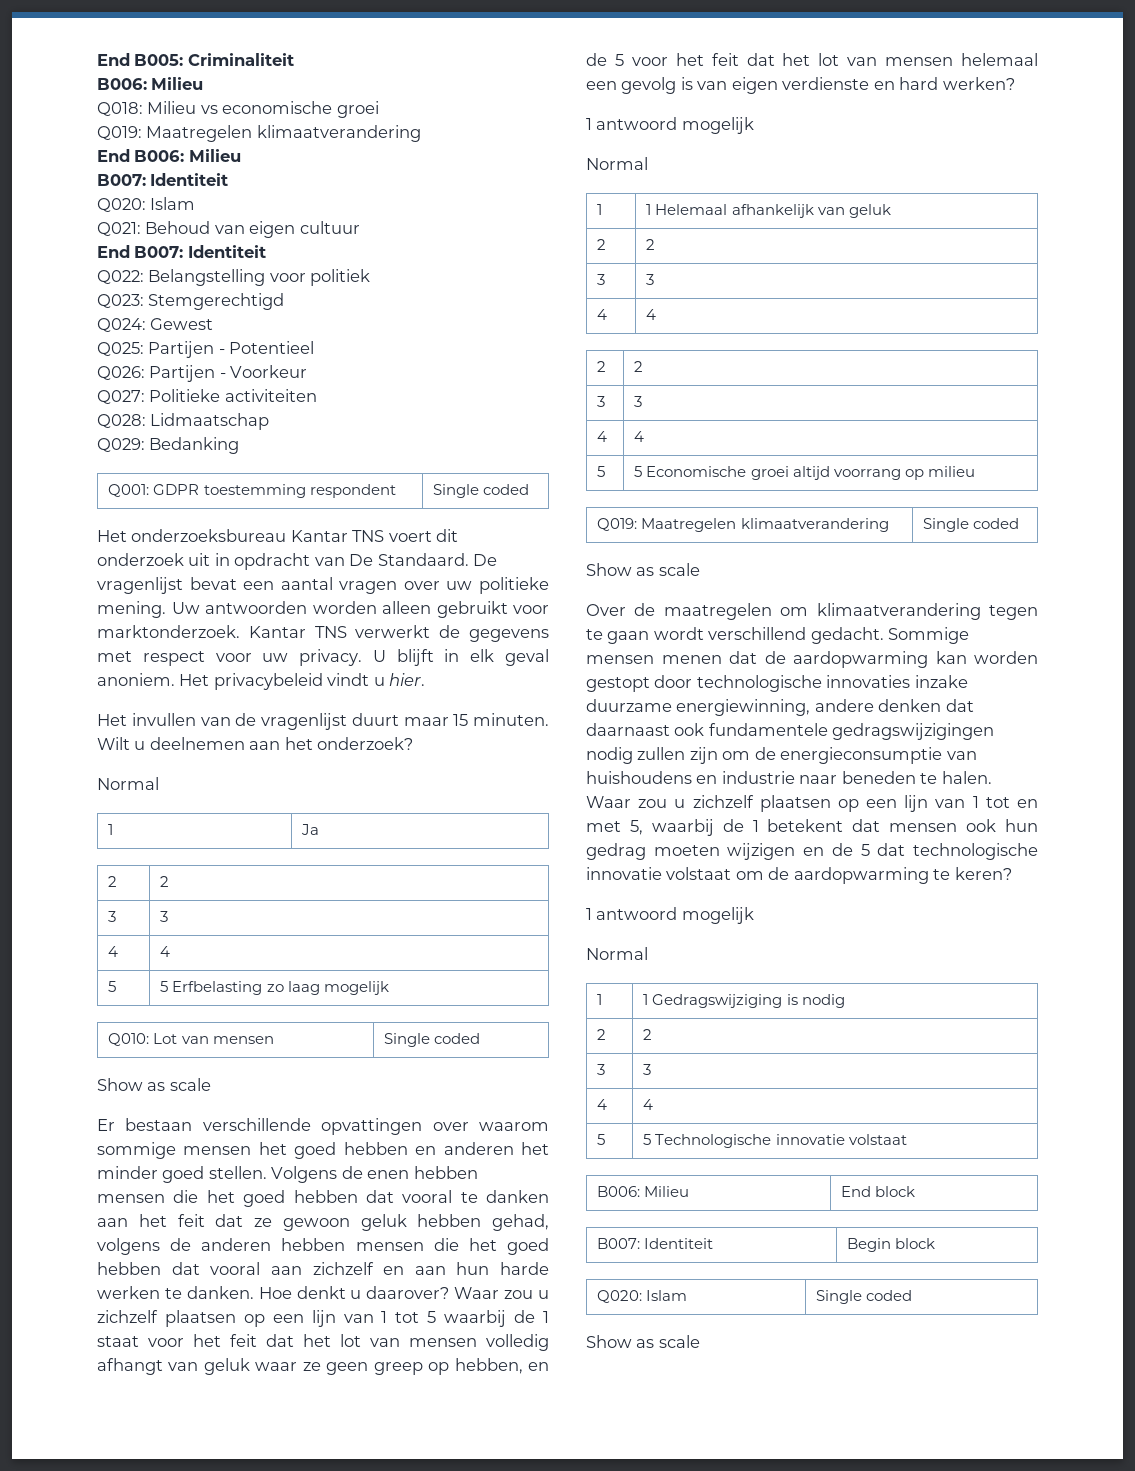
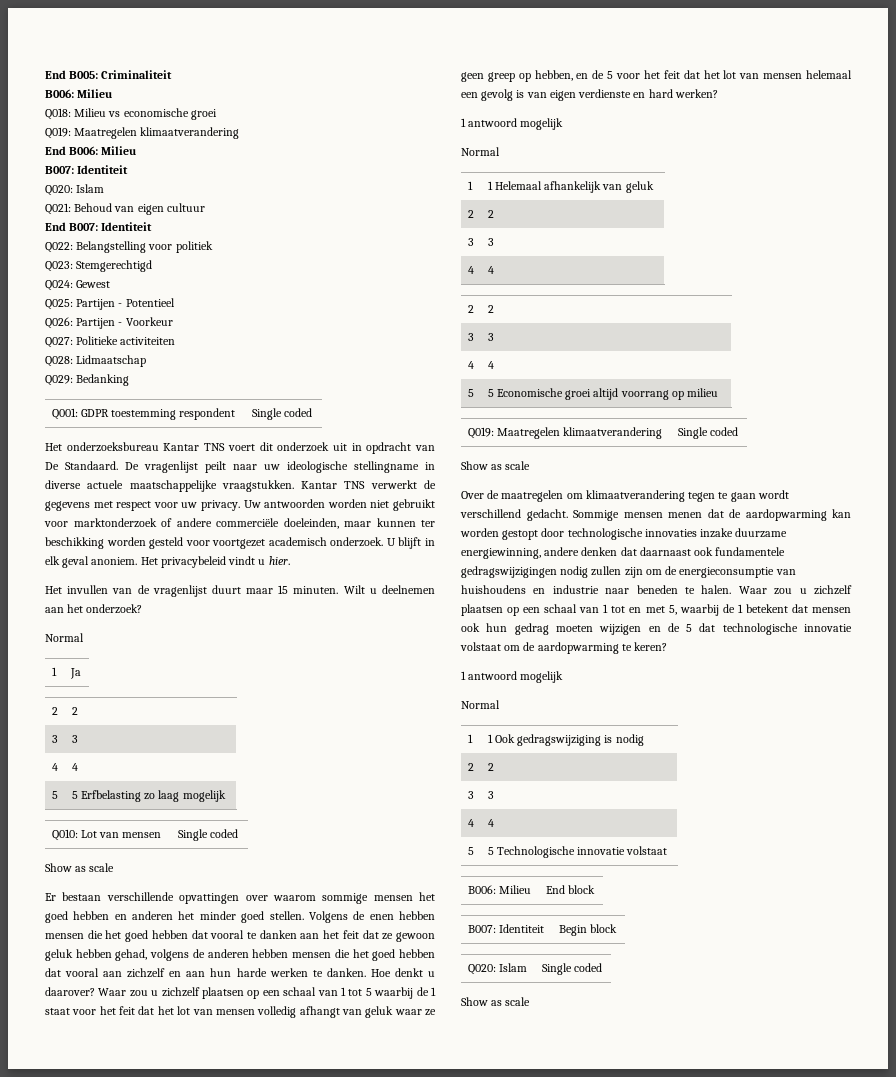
[189,577,549,594] [97,601,549,618] [97,625,240,638] bevat een aantal vragen over uw politieke mening. Uw antwoorden worden alleen gebruikt voor marktonderzoek. -> [205,461,435,473] [45,480,294,492] peilt naar uw ideologische stellingname in diverse actuele maatschappelijke vraagstukken.
(363, 657) none -> [243,499,435,511] [44,518,435,529] [45,537,384,549] Uw antwoorden worden niet gebruikt voor marktonderzoek of andere commerciële doeleinden, maar kunnen ter beschikking worden gesteld voor voortgezet academisch onderzoek.
[311,1310,336,1327] lijn -> [283,987,317,996] schaal
[904,795,929,812] lijn -> [544,604,578,613] schaal
[652,994,783,1008] Gedragswijziging -> [494,734,602,746] Ook gedragswijziging

